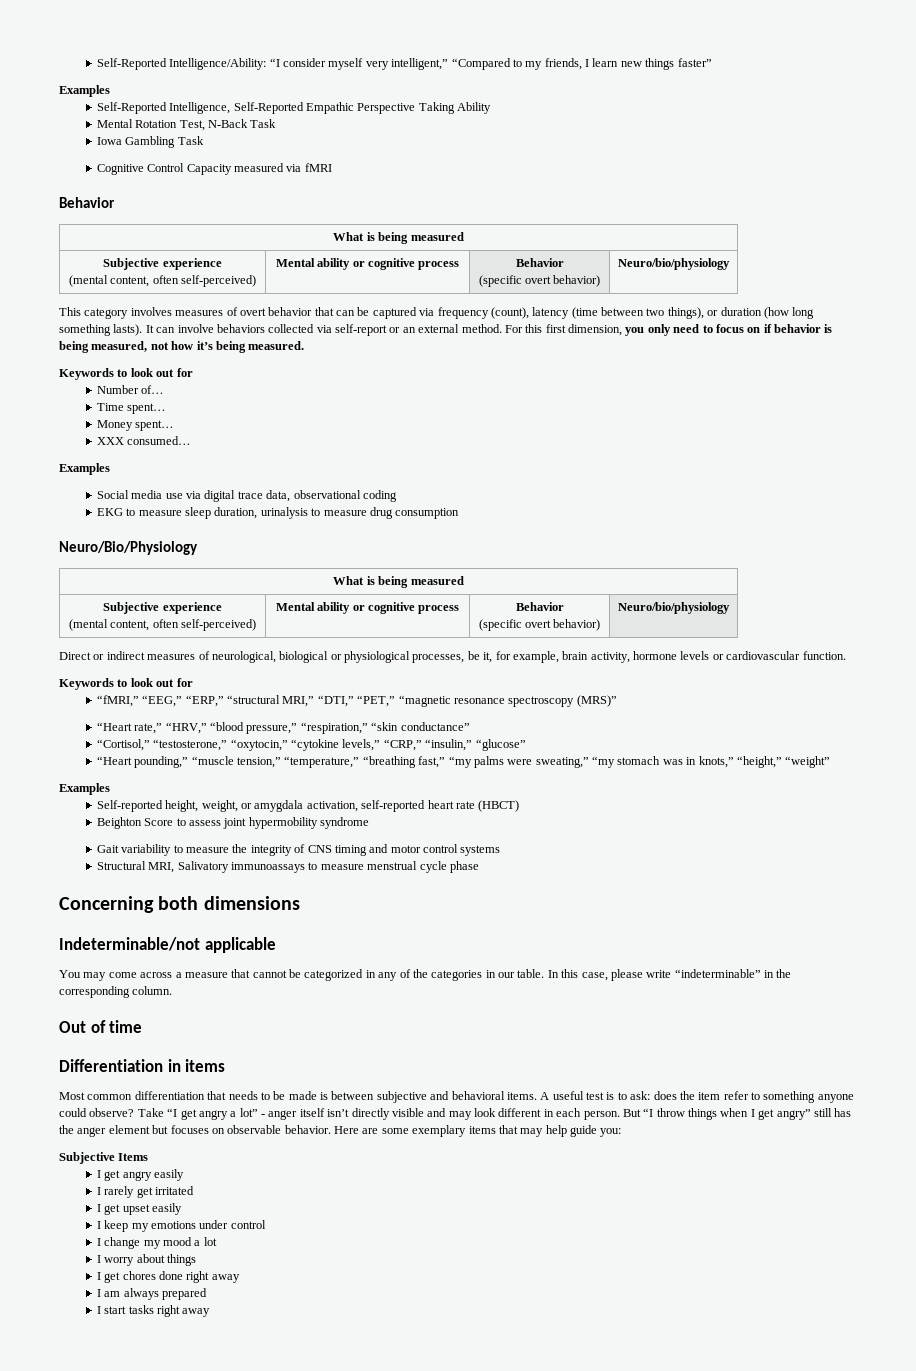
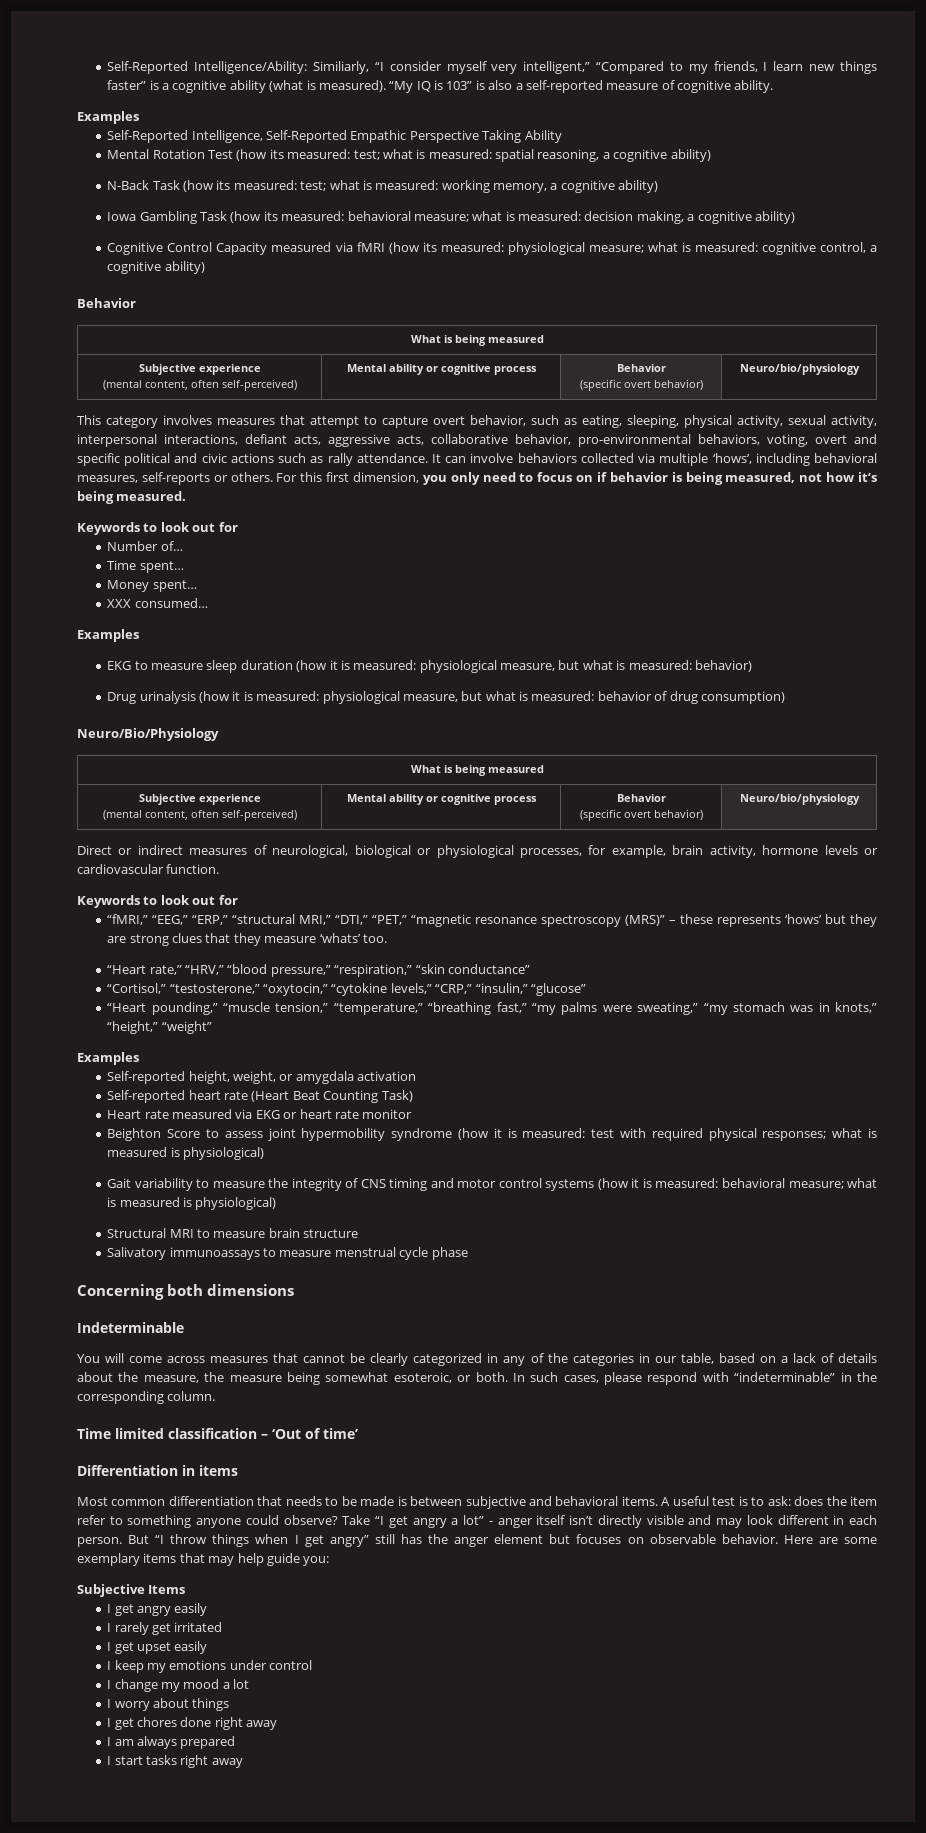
(267, 64) none -> [313,61,370,74] Similiarly,
(712, 62) none -> [149,80,774,93] is a cognitive ability (what is measured). “My IQ is 103” is also a self-reported measure of cognitive ability.
[179,119,277,131] [96,136,204,148] Test, N-Back Task // Iowa Gambling Task -> [208,149,711,162] [107,180,659,193] [107,211,795,224] Test (how its measured: test; what is measured: spatial reasoning, a cognitive ability) // N-Back Task (how its measured: test; what is measured: working memory, a cognitive ability) // Iowa Gambling Task (how its measured: behavioral measure; what is measured: decision making, a cognitive ability)
(332, 167) none -> [388,242,877,255] [107,261,205,274] (how its measured: physiological measure; what is measured: cognitive control, a cognitive ability)
[226,307,815,319] [59,324,143,336] of overt behavior that can be captured via frequency (count), latency (time between two things), or duration (how long something lasts). -> [280,415,877,428] [77,434,877,447] [77,453,428,466] that attempt to capture overt behavior, such as eating, sleeping, physical activity, sexual activity, interpersonal interactions, defiant acts, aggressive acts, collaborative behavior, pro-environmental behaviors, voting, overt and specific political and civic actions such as rally attendance.
[335,324,502,336] self-report or an external method. -> [659,453,877,466] [77,472,273,485] multiple ‘hows’, including behavioral measures, self-reports or others.
[96,490,397,502] [96,507,460,519] Social media use via digital trace data, observational coding // EKG to measure sleep duration, urinalysis to measure drug consumption -> [107,660,752,673] [107,691,785,704] EKG to measure sleep duration (how it is measured: physiological measure, but what is measured: behavior) // Drug urinalysis (how it is measured: physiological measure, but what is measured: behavior of drug consumption)
[467,651,493,663] be it, -> (582, 853) none
(617, 701) none -> [669,914,877,927] [107,933,387,946] – these represents ‘hows’ but they are strong clues that they measure ‘whats’ too.
[306,800,520,812] activation, self-reported heart rate (HBCT) -> [357,1071,417,1081] [107,1090,413,1103] [107,1109,413,1119] activation // Self-reported heart rate (Heart Beat Counting Task) // Heart rate measured via EKG or heart rate monitor
(370, 823) none -> [457,1128,878,1141] [107,1147,265,1160] (how it is measured: test with required physical responses; what is measured is physiological)
[96,861,175,873] // Structural MRI, -> [597,1178,877,1190] [107,1197,277,1210] [107,1228,359,1238] (how it is measured: behavioral measure; what is measured is physiological) // Structural MRI to measure brain structure //
[59,937,276,953] Indeterminable/not applicable -> [77,1322,184,1333] Indeterminable
[83,972,107,981] may -> [105,1353,125,1363] will
[175,972,228,978] a measure -> [210,1356,269,1363] measures
(301, 973) none -> [370,1353,409,1366] clearly
[517,969,672,981] table. In this case, please write -> [680,1353,878,1364] [77,1372,729,1385] table, based on a lack of details about the measure, the measure being somewhat esoteroic, or both. In such cases, please respond with
[59,1020,143,1033] Out of time -> [77,1428,358,1439] Time limited classification – ‘Out of time’

